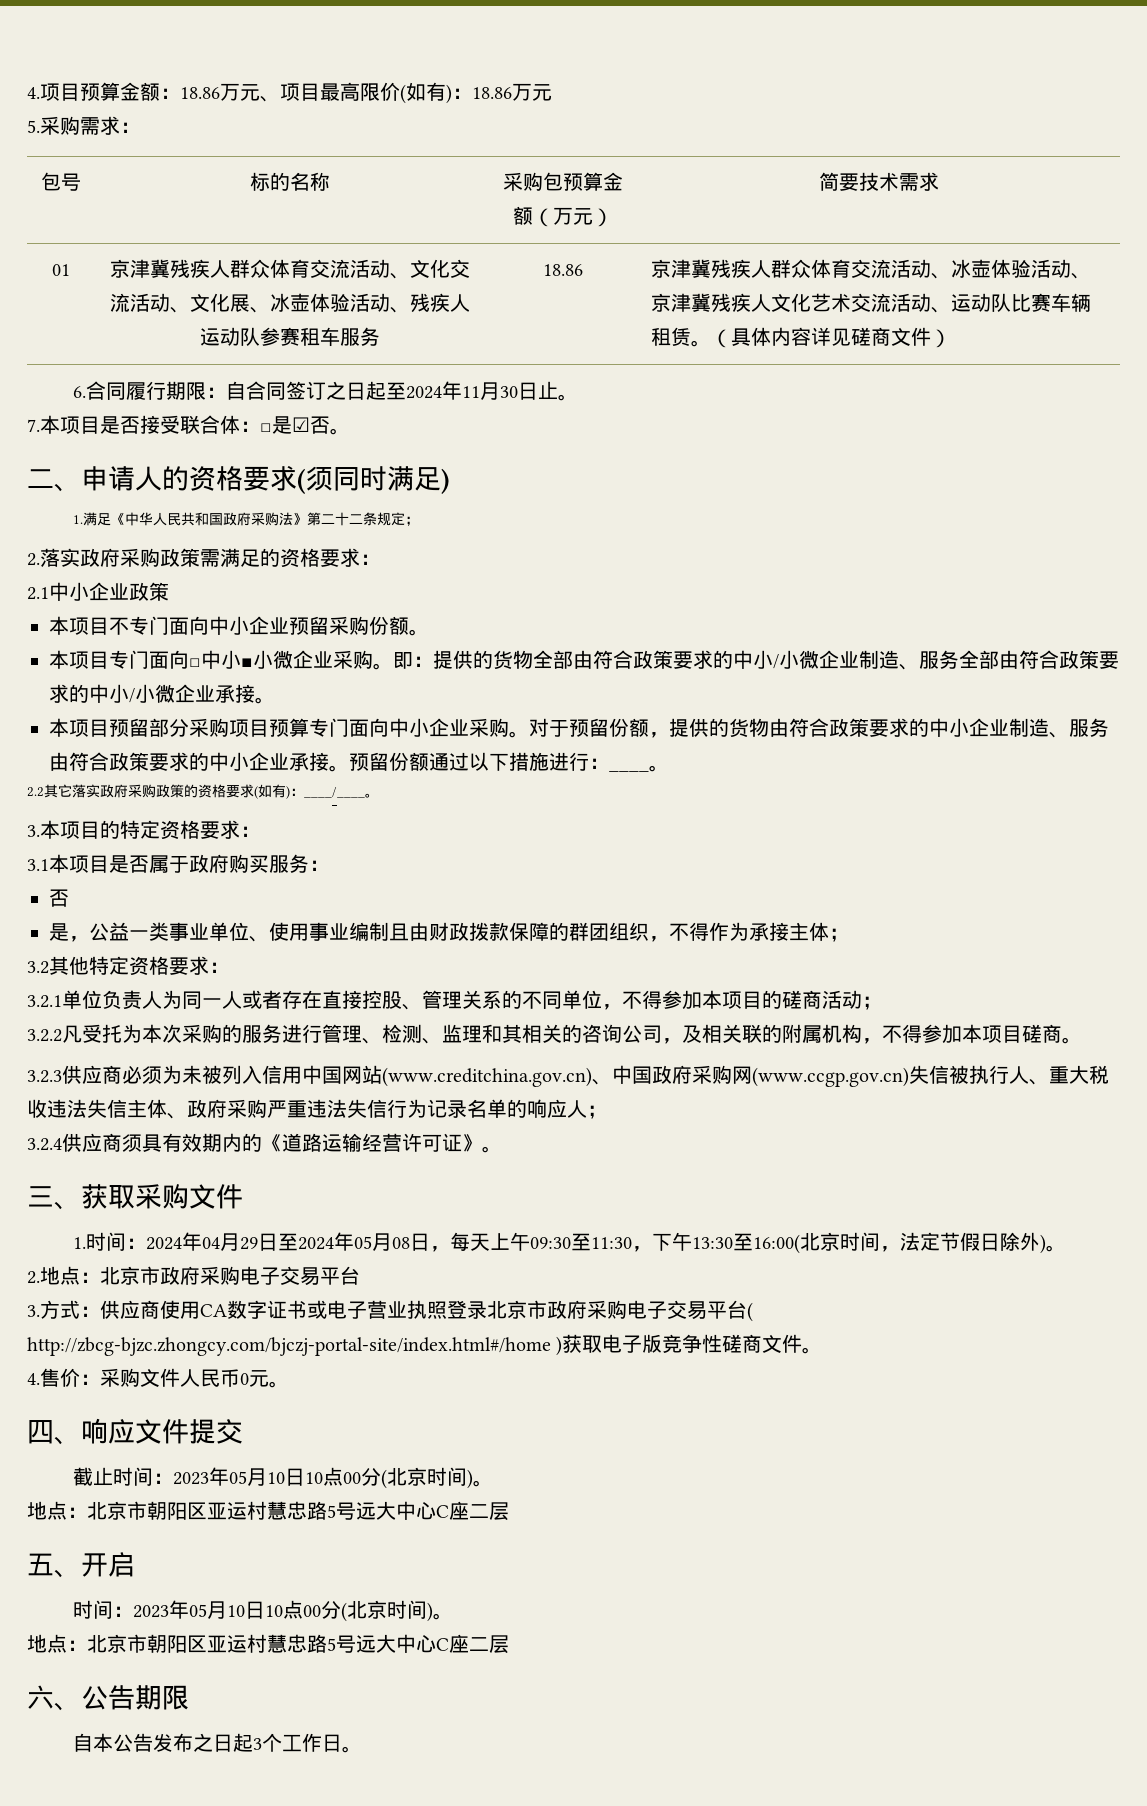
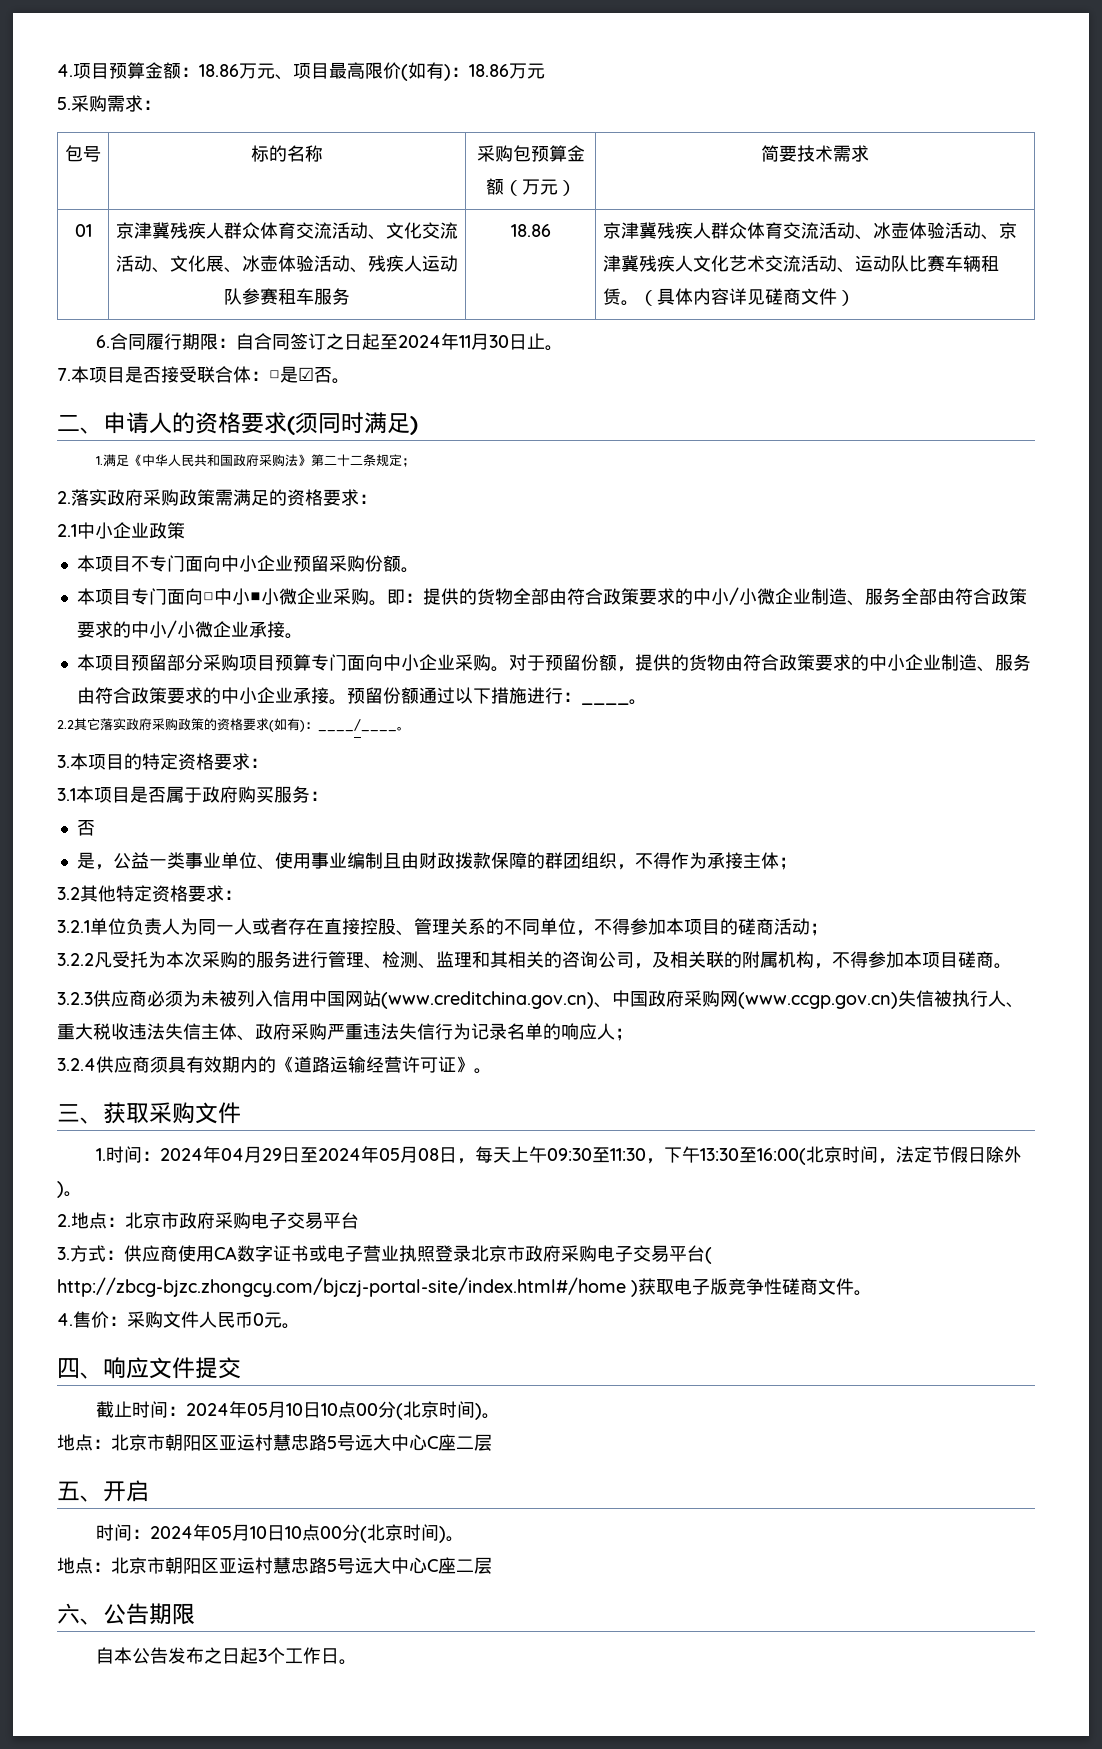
[172,1472,209,1485] 2023 -> [185,1403,229,1416] 2024
[132,1605,169,1618] 2023 -> [149,1526,193,1539] 2024

